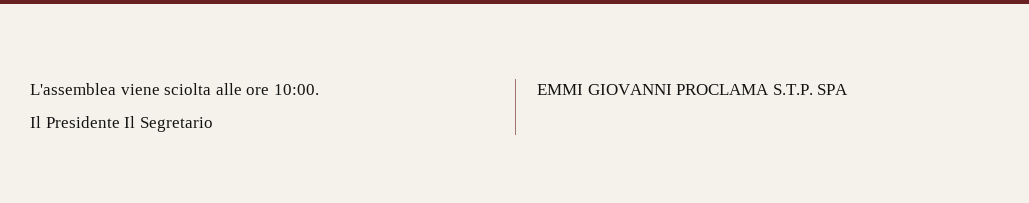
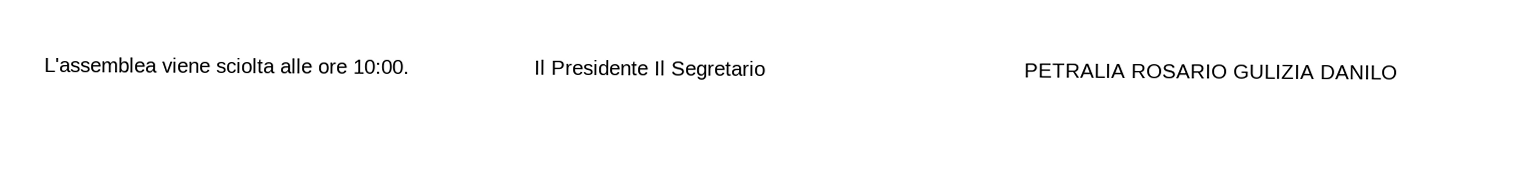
[537,84,849,95] EMMI GIOVANNI PROCLAMA S.T.P. SPA -> [1024,63,1398,80] PETRALIA ROSARIO GULIZIA DANILO

